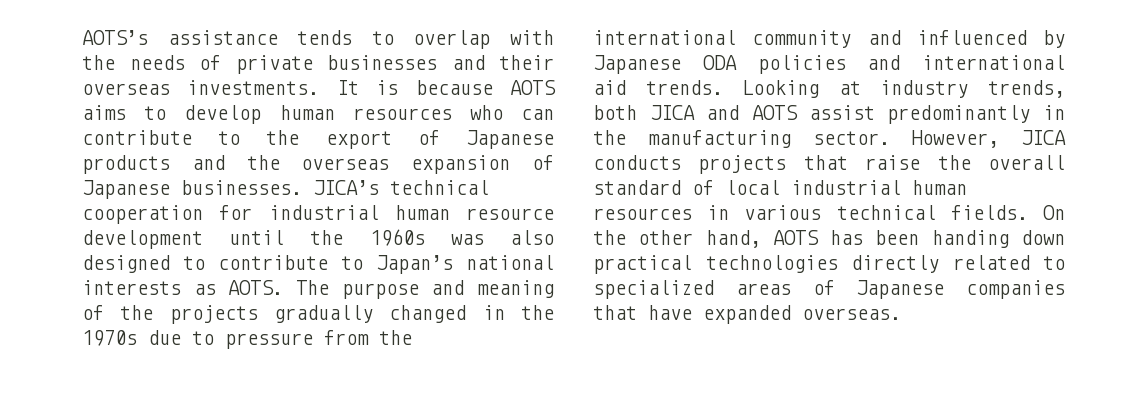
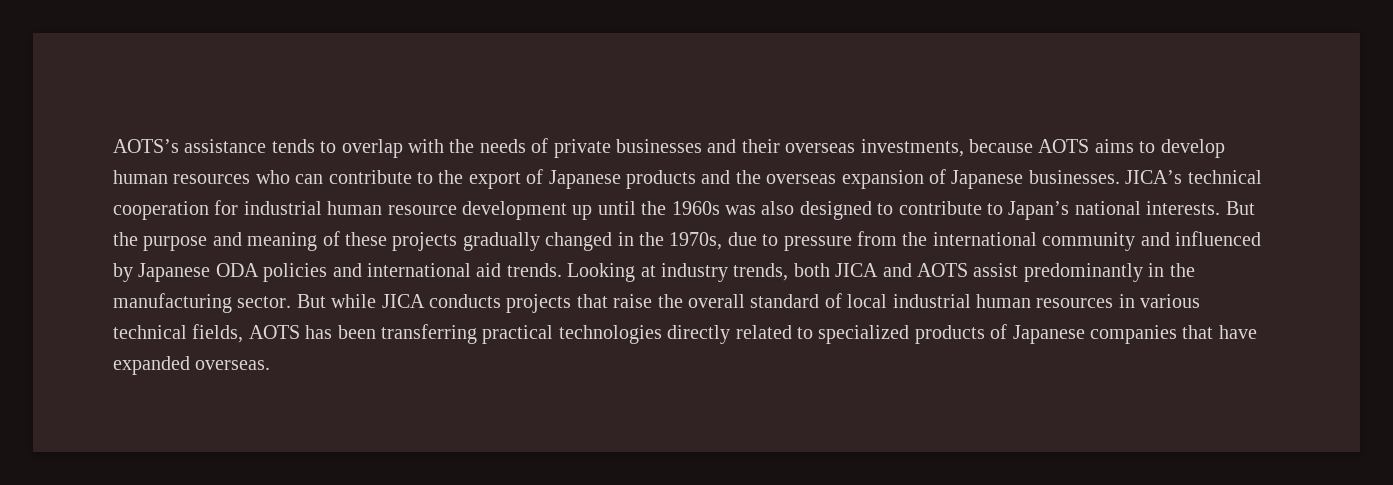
[187,80,399,95] investments. It is -> [860,139,964,157] investments,
(203, 239) none -> [572,205,593,220] up
[82,280,329,295] interests as AOTS. The -> [1146,201,1255,215] [113,232,138,246] interests. But the
[120,305,154,320] the -> [345,232,387,246] these
[82,330,137,346] 1970s -> [669,232,723,250] 1970s,
[911,130,1000,148] However, -> [296,294,377,308] But while
[950,205,1065,220] [593,230,761,248] fields. On the other hand, -> [192,324,244,343] fields,
[931,230,1065,248] handing down -> [381,324,477,344] transferring
[735,283,791,295] areas -> [914,325,985,344] products

